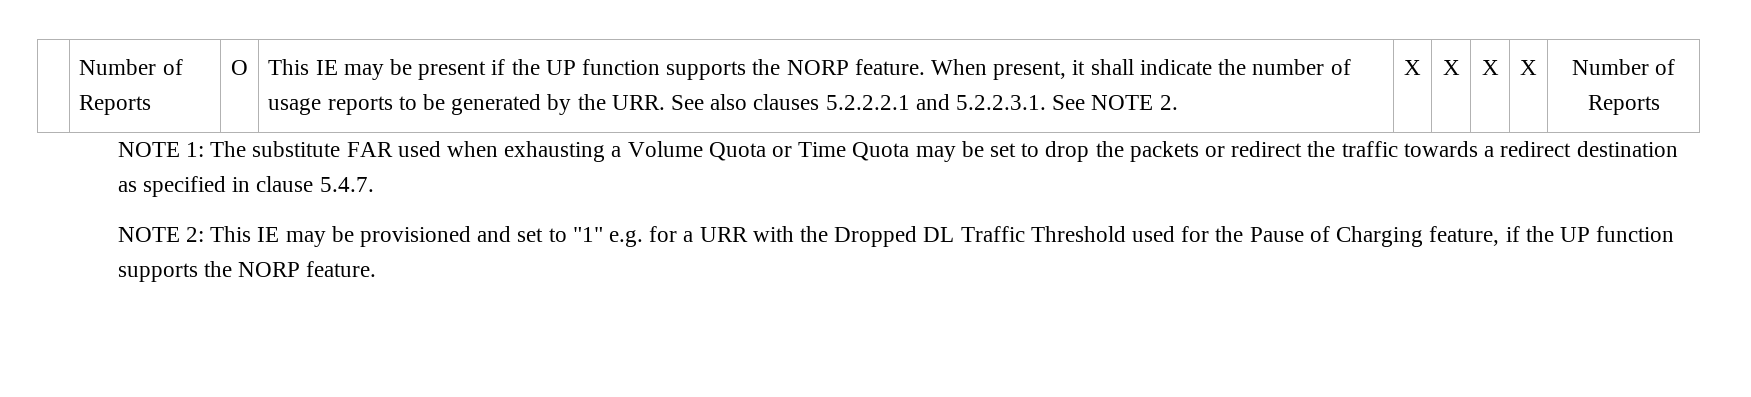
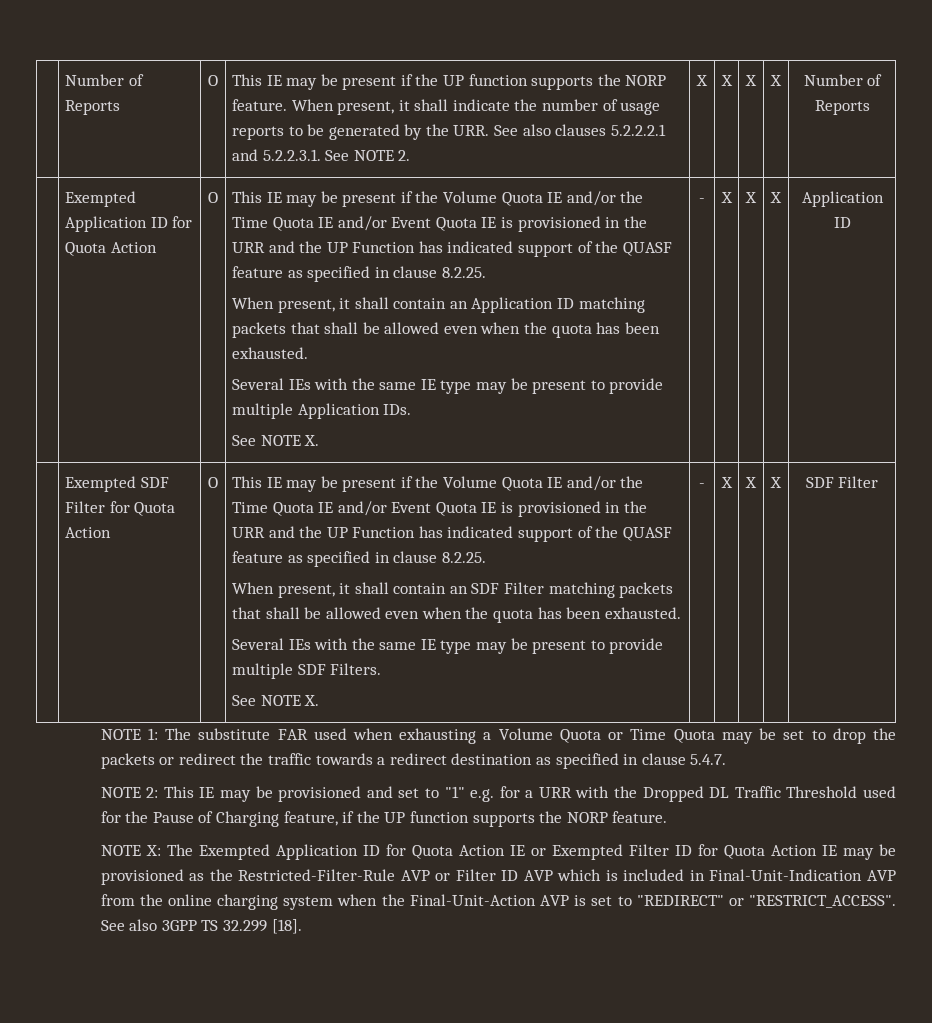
(1660, 105) none -> [64,191,136,207] [64,216,193,232] [64,242,157,256] [208,192,218,203] [231,191,644,207] [231,216,647,232] [231,241,672,257] [231,266,486,282] [231,297,645,313] [231,322,660,338] [231,347,308,359] [231,378,664,394] [231,403,412,419] [231,435,320,446] [699,198,705,203] [720,192,733,203] [745,192,757,203] [770,192,782,203] [801,191,884,207] [833,217,851,228] [64,476,169,492] [64,501,176,516] [64,527,111,538] [208,477,218,488] [231,476,644,492] [231,501,647,517] [231,526,672,542] [231,551,486,567] [231,582,674,598] [231,607,681,623] [231,638,664,654] [231,663,382,679] [231,695,320,706] [699,483,705,488] [720,477,733,488] [745,477,757,488] [770,477,782,488] [805,476,879,488] // | Exempted Application ID for Quota Action | O | This IE may be present if the Volume Quota IE and/or the Time Quota IE and/or Event Quota IE is provisioned in the URR and the UP Function has indicated support of the QUASF feature as specified in clause 8.2.25. // When present, it shall contain an Application ID matching packets that shall be allowed even when the quota has been exhausted. // Several IEs with the same IE type may be present to provide multiple Application IDs. // See NOTE X. | - | X | X | X | Application ID // | Exempted SDF Filter for Quota Action | O | This IE may be present if the Volume Quota IE and/or the Time Quota IE and/or Event Quota IE is provisioned in the URR and the UP Function has indicated support of the QUASF feature as specified in clause 8.2.25. // When present, it shall contain an SDF Filter matching packets that shall be allowed even when the quota has been exhausted. // Several IEs with the same IE type may be present to provide multiple SDF Filters. // See NOTE X. | - | X | X | X | SDF Filter
(377, 269) none -> [100,844,896,860] [100,869,897,885] [100,894,896,910] [100,919,302,934] // NOTE X: The Exempted Application ID for Quota Action IE or Exempted Filter ID for Quota Action IE may be provisioned as the Restricted-Filter-Rule AVP or Filter ID AVP which is included in Final-Unit-Indication AVP from the online charging system when the Final-Unit-Action AVP is set to "REDIRECT" or "RESTRICT_ACCESS". See also 3GPP TS 32.299 [18].

